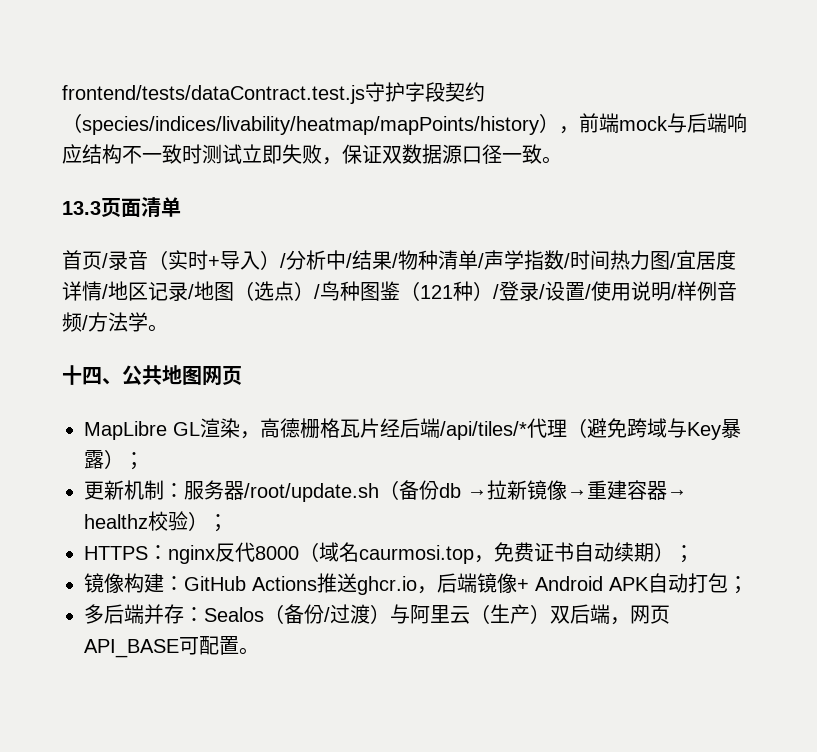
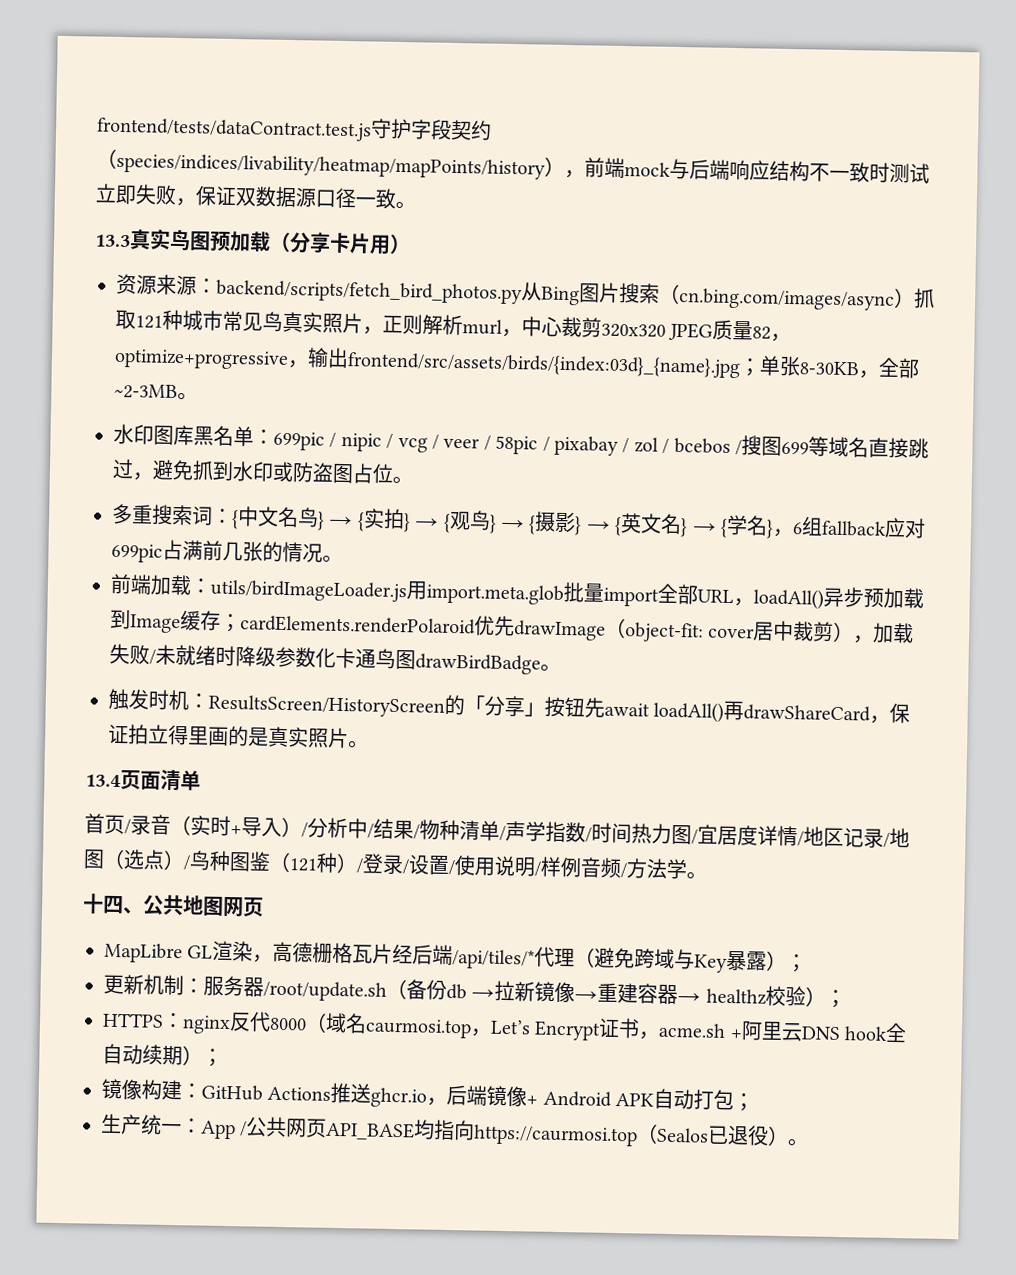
(101, 208) none -> [129,228,411,255] [116,273,935,311] [115,309,792,343] [114,347,920,379] [114,383,198,401] [113,423,929,459] [112,458,413,485] [111,503,926,539] [111,539,343,564] [110,573,924,610] [110,609,915,644] [109,643,561,675] [108,688,911,724] [108,723,369,749] [85,774,121,788] 真实鸟图预加载（分享卡片用） // 资源来源：backend/scripts/fetch_bird_photos.py从Bing图片搜索（cn.bing.com/images/async）抓取121种城市常见鸟真实照片，正则解析murl，中心裁剪320x320 JPEG质量82，optimize+progressive，输出frontend/src/assets/birds/{index:03d}_{name}.jpg；单张8-30KB，全部~2-3MB。 // 水印图库黑名单：699pic / nipic / vcg / veer / 58pic / pixabay / zol / bcebos /搜图699等域名直接跳过，避免抓到水印或防盗图占位。 // 多重搜索词：{中文名鸟} → {实拍} → {观鸟} → {摄影} → {英文名} → {学名}，6组fallback应对699pic占满前几张的情况。 // 前端加载：utils/birdImageLoader.js用import.meta.glob批量import全部URL，loadAll()异步预加载到Image缓存；cardElements.renderPolaroid优先drawImage（object-fit: cover居中裁剪），加载失败/未就绪时降级参数化卡通鸟图drawBirdBadge。 // 触发时机：ResultsScreen/HistoryScreen的「分享」按钮先await loadAll()再drawShareCard，保证拍立得里画的是真实照片。 // 13.4
[494,542,574,562] 免费证书 -> [490,1017,908,1043] Let’s Encrypt证书，acme.sh +阿里云DNS hook全
[84,604,670,625] [84,636,239,658] 多后端并存：Sealos（备份/过渡）与阿里云（生产）双后端，网页API_BASE可配置 -> [101,1113,790,1147] 生产统一：App /公共网页API_BASE均指向https://caurmosi.top（Sealos已退役）

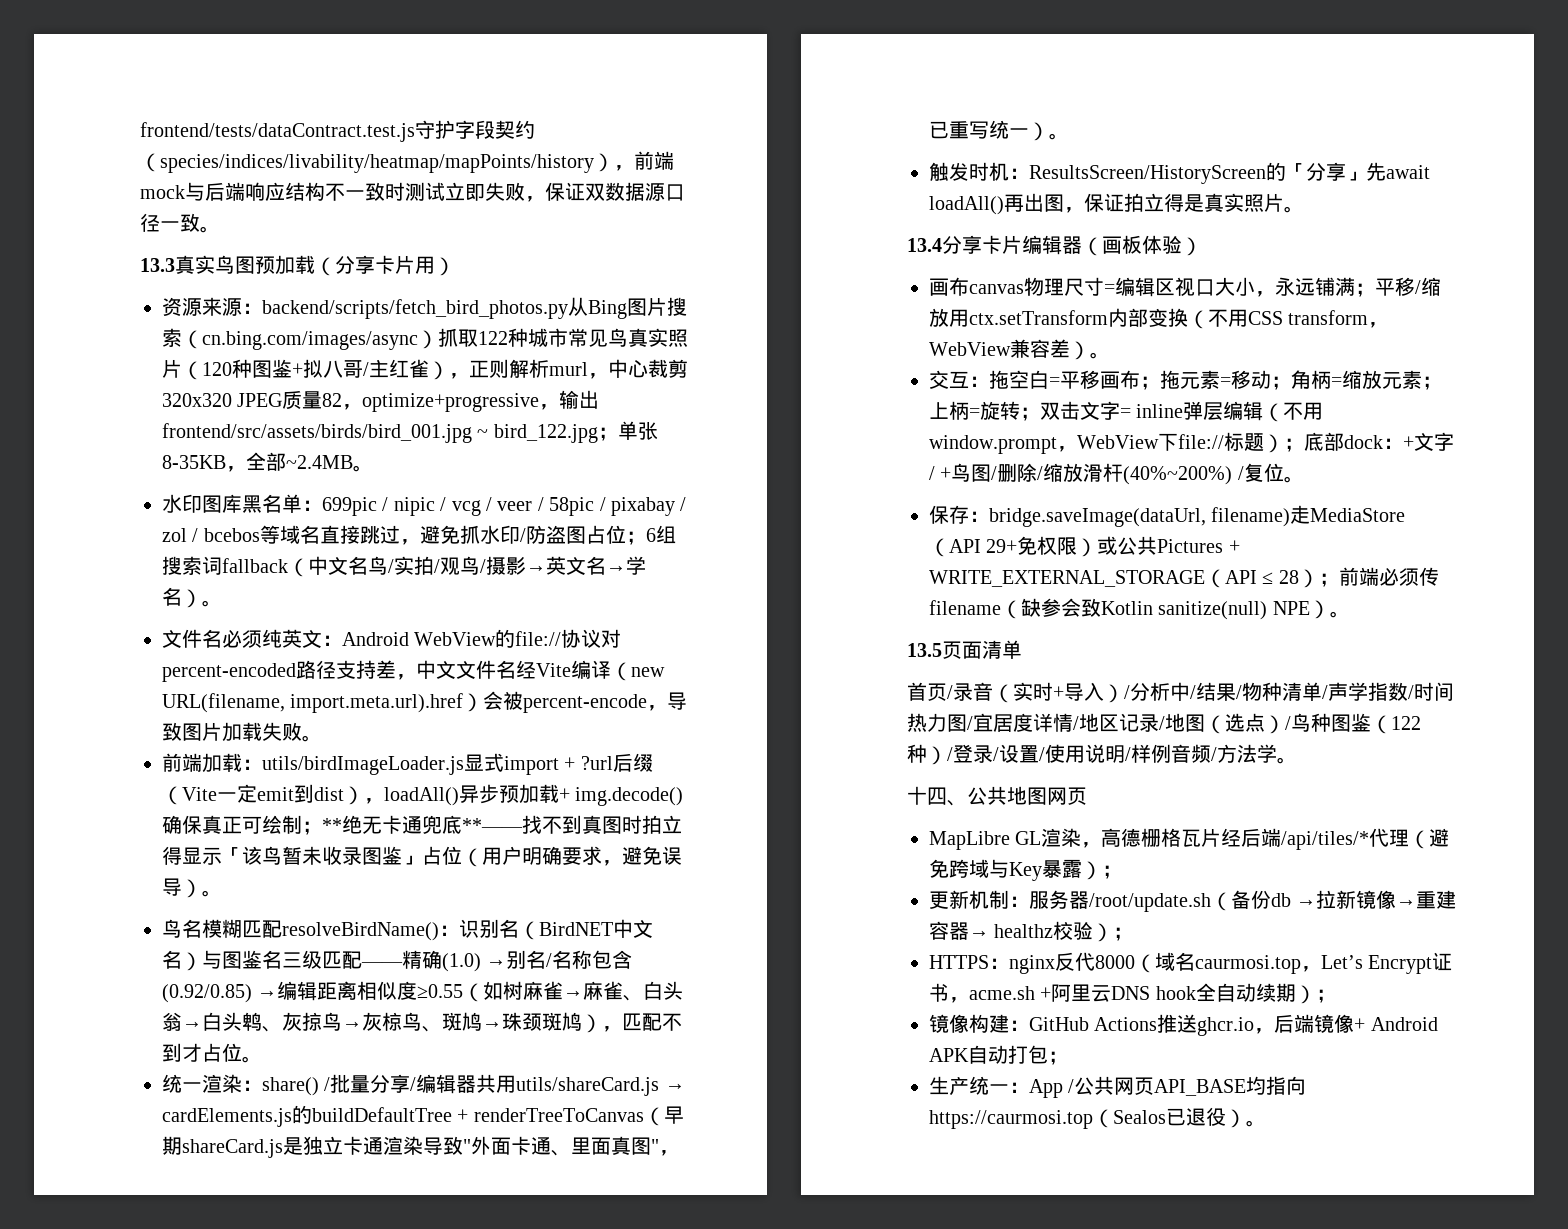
[135,315,163,329] 121 -> [478,331,508,345] 122
(363, 323) none -> [182,359,449,380] （120种图鉴+拟八哥/主红雀）
[347,352,920,379] [114,383,178,400] frontend/src/assets/birds/{index:03d}_{name}.jpg；单张8-30KB，全部~2-3MB -> [162,421,658,443] [162,452,353,472] frontend/src/assets/birds/bird_001.jpg ~ bird_122.jpg；单张8-35KB，全部~2.4MB
[734,435,809,456] /搜图699 -> (260, 535) none
[212,461,294,483] 到水印或 -> [479,525,526,544] 水印/
[392,475,413,485] [111,503,926,539] [111,539,343,564] [110,573,924,610] [110,609,915,644] [109,643,541,675] 。 // 多重搜索词：{中文名鸟} → {实拍} → {观鸟} → {摄影} → {英文名} → {学名}，6组fallback应对699pic占满前几张的情况。 // 前端加载：utils/birdImageLoader.js用import.meta.glob批量import全部URL，loadAll()异步预加载到Image缓存；cardElements.renderPolaroid优先drawImage（object-fit: cover居中裁剪），加载失败/未就绪时降级参数化卡通鸟图drawBirdBadge -> [625,525,676,545] [162,556,646,577] [162,587,222,608] [162,629,622,648] [162,660,665,682] [162,691,688,713] [162,722,322,742] [162,753,653,775] [162,784,684,806] [162,815,682,835] [162,846,682,867] [162,878,222,898] [162,919,653,941] [162,950,633,972] [162,981,684,1003] [162,1012,682,1033] [162,1043,262,1063] [162,1074,685,1096] [162,1105,684,1127] [162,1136,679,1158] [929,120,1049,141] ；6组搜索词fallback（中文名鸟/实拍/观鸟/摄影→英文名→学名）。 // 文件名必须纯英文：Android WebView的file://协议对percent-encoded路径支持差，中文文件名经Vite编译（new URL(filename, import.meta.url).href）会被percent-encode，导致图片加载失败。 // 前端加载：utils/birdImageLoader.js显式import + ?url后缀（Vite一定emit到dist），loadAll()异步预加载+ img.decode()确保真正可绘制；**绝无卡通兜底**——找不到真图时拍立得显示「该鸟暂未收录图鉴」占位（用户明确要求，避免误导）。 // 鸟名模糊匹配resolveBirdName()：识别名（BirdNET中文名）与图鉴名三级匹配——精确(1.0) →别名/名称包含(0.92/0.85) →编辑距离相似度≥0.55（如树麻雀→麻雀、白头翁→白头鹎、灰掠鸟→灰椋鸟、斑鸠→珠颈斑鸠），匹配不到才占位。 // 统一渲染：share() /批量分享/编辑器共用utils/shareCard.js → cardElements.js的buildDefaultTree + renderTreeToCanvas（早期shareCard.js是独立卡通渲染导致"外面卡通、里面真图"，已重写统一）
[544,696,585,718] 按钮 -> (1366, 176) none
[743,704,872,722] drawShareCard -> [1024,193,1064,212] 出图
[188,725,249,747] 里画的 -> (1184, 202) none
(121, 781) none -> [942,235,1202,256] [929,277,1441,297] [929,308,1389,329] [929,339,1110,360] [929,370,1442,390] [929,401,1324,422] [929,432,1454,454] [929,463,1304,485] [929,505,1406,527] [929,536,1240,557] [929,567,1439,588] [929,598,1350,620] [907,643,942,657] 分享卡片编辑器（画板体验） // 画布canvas物理尺寸=编辑区视口大小，永远铺满；平移/缩放用ctx.setTransform内部变换（不用CSS transform，WebView兼容差）。 // 交互：拖空白=平移画布；拖元素=移动；角柄=缩放元素；上柄=旋转；双击文字= inline弹层编辑（不用window.prompt，WebView下file://标题）；底部dock：+文字/ +鸟图/删除/缩放滑杆(40%~200%) /复位。 // 保存：bridge.saveImage(dataUrl, filename)走MediaStore（API 29+免权限）或公共Pictures + WRITE_EXTERNAL_STORAGE（API ≤ 28）；前端必须传filename（缺参会致Kotlin sanitize(null) NPE）。 // 13.5
[289,858,317,872] 121 -> [1391,716,1421,730] 122

